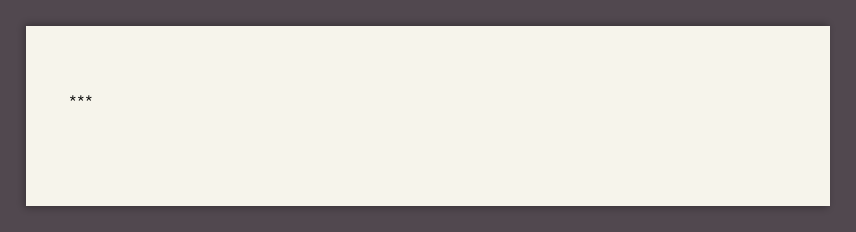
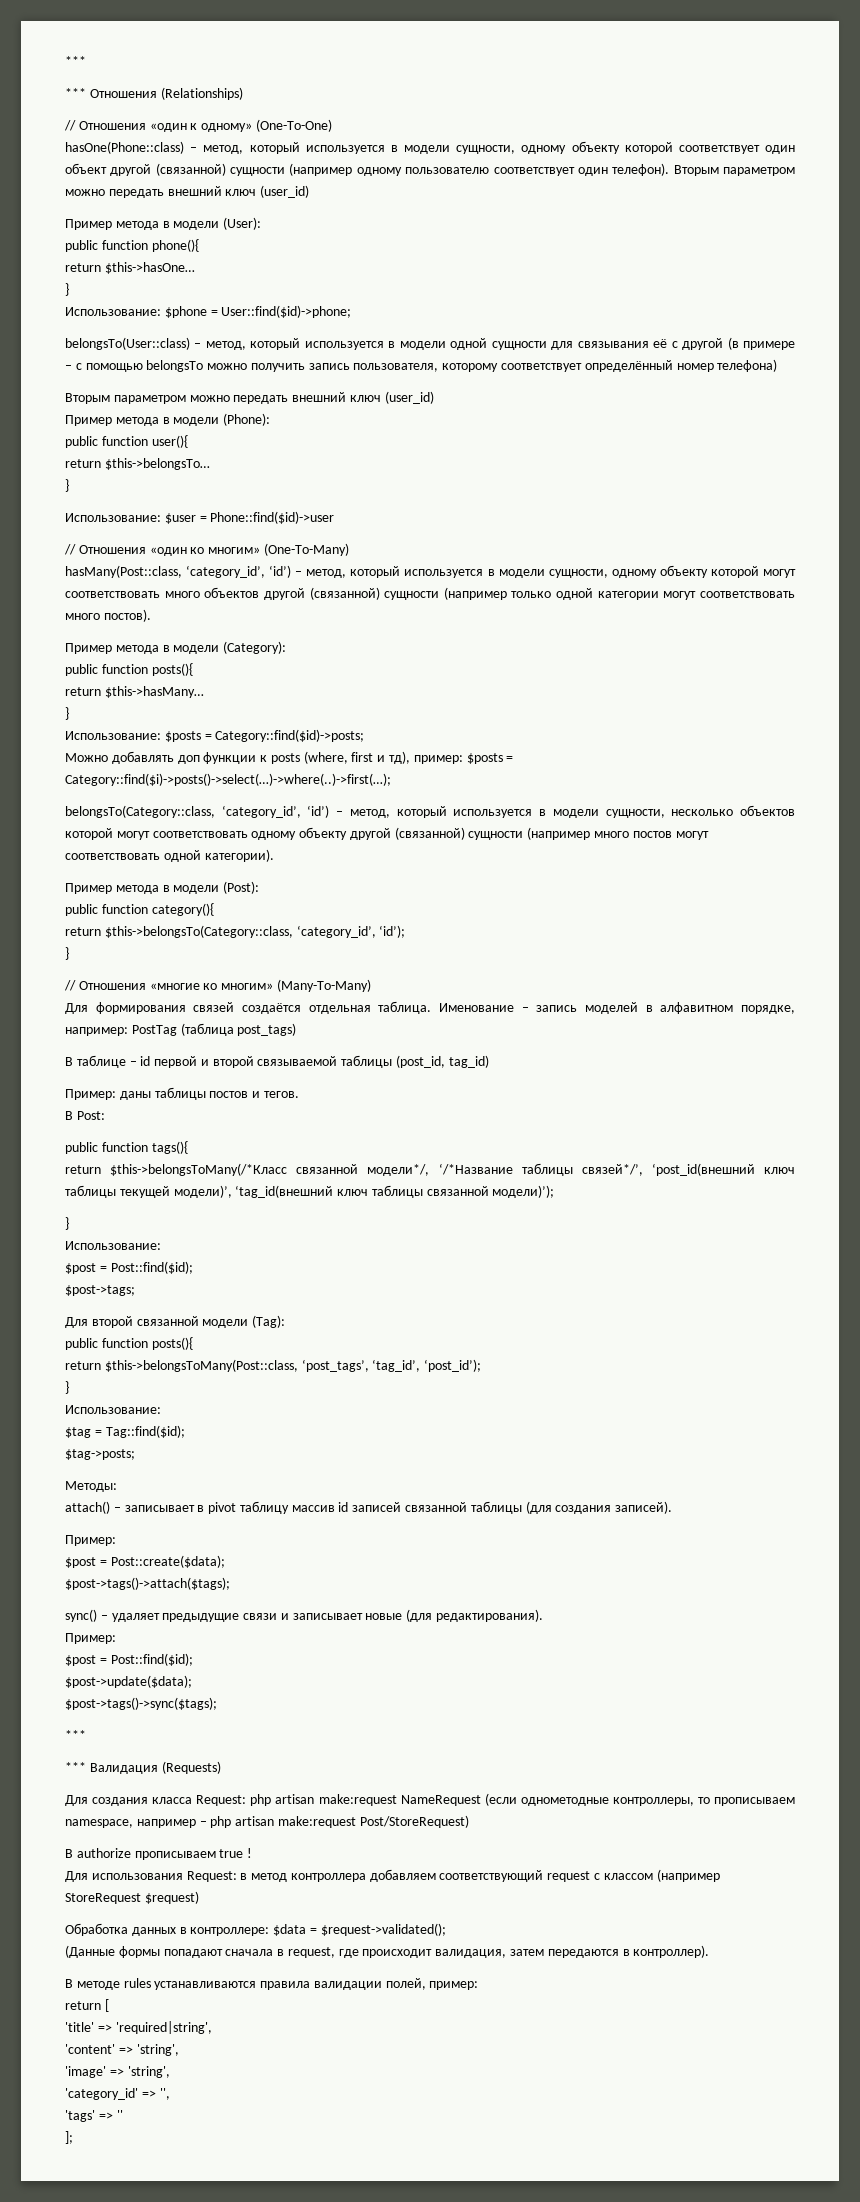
[69,95,93,108] *** -> [65,56,86,66] [65,87,243,100] [64,119,332,132] [65,141,795,154] [65,163,795,176] [65,185,310,198] [65,217,262,230] [65,239,199,252] [65,262,195,274] [65,283,69,296] [65,305,352,318] [65,337,795,350] [65,359,778,372] [65,391,434,404] [65,413,271,426] [65,435,188,448] [65,458,210,470] [65,479,69,492] [65,511,335,524] [64,543,349,556] [65,565,797,578] [65,587,795,600] [65,609,151,622] [65,641,287,654] [65,663,193,676] [65,686,204,698] [65,707,69,720] [65,729,365,742] [65,751,514,764] [65,773,391,786] [65,805,796,818] [65,827,709,840] [65,849,274,862] [65,881,260,894] [65,903,214,916] [65,925,406,938] [65,947,69,960] [64,979,371,992] [65,1001,795,1014] [65,1023,297,1036] [65,1055,489,1068] [65,1087,299,1100] [65,1111,105,1120] [65,1141,188,1154] [65,1163,795,1176] [65,1185,555,1198] [65,1217,69,1230] [65,1241,161,1250] [65,1261,193,1274] [65,1285,135,1296] [65,1315,286,1328] [65,1337,193,1350] [65,1359,482,1372] [65,1381,69,1394] [65,1405,161,1414] [65,1425,185,1438] [65,1449,135,1460] [65,1481,117,1492] [65,1501,673,1514] [65,1535,116,1546] [65,1555,225,1568] [65,1577,230,1590] [65,1609,544,1622] [65,1633,116,1644] [65,1653,193,1666] [65,1675,192,1688] [65,1697,217,1710] [65,1730,86,1740] [65,1761,221,1774] [65,1793,796,1806] [65,1815,469,1828] [65,1848,253,1860] [65,1869,720,1882] [65,1891,199,1904] [65,1923,446,1936] [65,1945,710,1958] [65,1978,479,1990] [65,1999,109,2012] [65,2021,212,2034] [65,2044,179,2056] [65,2066,170,2078] [65,2088,170,2100] [65,2110,123,2122] [65,2131,73,2144] *** // *** Отношения (Relationships) // // Отношения «один к одному» (One-To-One) // hasOne(Phone::class) – метод, который используется в модели сущности, одному объекту которой соответствует один объект другой (связанной) сущности (например одному пользователю соответствует один телефон). Вторым параметром можно передать внешний ключ (user_id) // Пример метода в модели (User): // public function phone(){ // return $this->hasOne… // } // Использование: $phone = User::find($id)->phone; // belongsTo(User::class) – метод, который используется в модели одной сущности для связывания её с другой (в примере – с помощью belongsTo можно получить запись пользователя, которому соответствует определённый номер телефона) // Вторым параметром можно передать внешний ключ (user_id) // Пример метода в модели (Phone): // public function user(){ // return $this->belongsTo… // } // Использование: $user = Phone::find($id)->user // // Отношения «один ко многим» (One-To-Many) // hasMany(Post::class, ‘category_id’, ‘id’) – метод, который используется в модели сущности, одному объекту которой могут соответствовать много объектов другой (связанной) сущности (например только одной категории могут соответствовать много постов). // Пример метода в модели (Category): // public function posts(){ // return $this->hasMany… // } // Использование: $posts = Category::find($id)->posts; // Можно добавлять доп функции к posts (where, first и тд), пример: $posts = Category::find($i)->posts()->select(…)->where(..)->first(…); // belongsTo(Category::class, ‘category_id’, ‘id’) – метод, который используется в модели сущности, несколько объектов которой могут соответствовать одному объекту другой (связанной) сущности (например много постов могут соответствовать одной категории). // Пример метода в модели (Post): // public function category(){ // return $this->belongsTo(Category::class, ‘category_id’, ‘id’); // } // // Отношения «многие ко многим» (Many-To-Many) // Для формирования связей создаётся отдельная таблица. Именование – запись моделей в алфавитном порядке, например: PostTag (таблица post_tags) // В таблице – id первой и второй связываемой таблицы (post_id, tag_id) // Пример: даны таблицы постов и тегов. // В Post: // public function tags(){ // return $this->belongsToMany(/*Класс связанной модели*/, ‘/*Название таблицы связей*/’, ‘post_id(внешний ключ таблицы текущей модели)’, ‘tag_id(внешний ключ таблицы связанной модели)’); // } // Использование: // $post = Post::find($id); // $post->tags; // Для второй связанной модели (Tag): // public function posts(){ // return $this->belongsToMany(Post::class, ‘post_tags’, ‘tag_id’, ‘post_id’); // } // Использование: // $tag = Tag::find($id); // $tag->posts; // Методы: // attach() – записывает в pivot таблицу массив id записей связанной таблицы (для создания записей). // Пример: // $post = Post::create($data); // $post->tags()->attach($tags); // sync() – удаляет предыдущие связи и записывает новые (для редактирования). // Пример: // $post = Post::find($id); // $post->update($data); // $post->tags()->sync($tags); // *** // *** Валидация (Requests) // Для создания класса Request: php artisan make:request NameRequest (если однометодные контроллеры, то прописываем namespace, например – php artisan make:request Post/StoreRequest) // В authorize прописываем true ! // Для использования Request: в метод контроллера добавляем соответствующий request с классом (например StoreRequest $request) // Обработка данных в контроллере: $data = $request->validated(); // (Данные формы попадают сначала в request, где происходит валидация, затем передаются в контроллер). // В методе rules устанавливаются правила валидации полей, пример: // return [ // 'title' => 'required|string', // 'content' => 'string', // 'image' => 'string', // 'category_id' => '', // 'tags' => '' // ];

